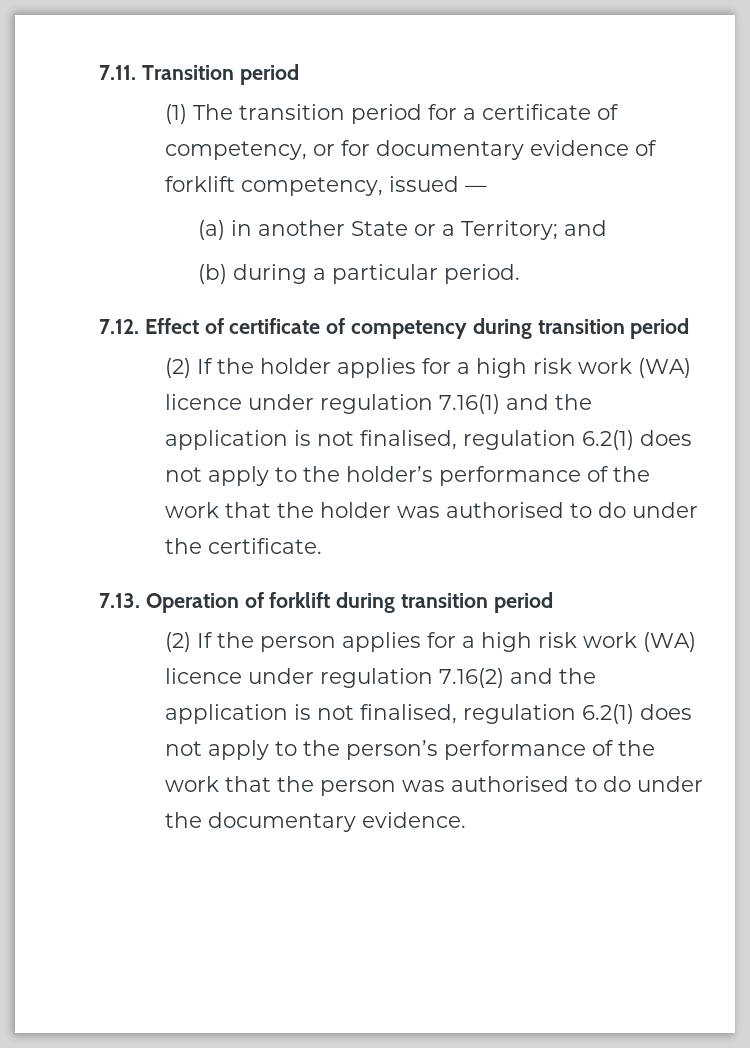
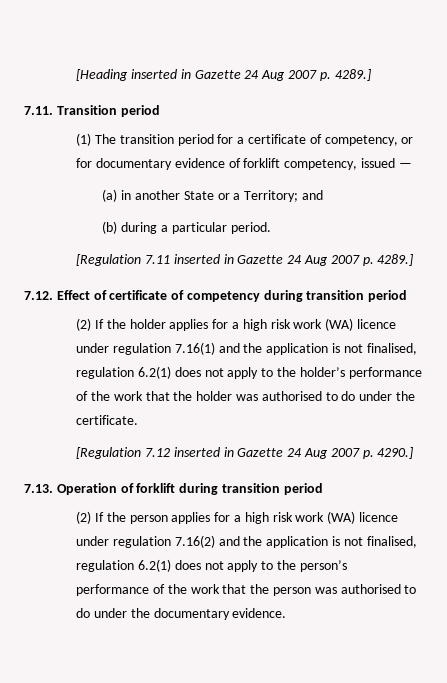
(99, 72) none -> [76,69,371,81] [Heading inserted in Gazette 24 Aug 2007 p. 4289.] //
(521, 274) none -> [76,254,414,266] // [Regulation 7.11 inserted in Gazette 24 Aug 2007 p. 4289.]
(323, 546) none -> [76,447,414,459] // [Regulation 7.12 inserted in Gazette 24 Aug 2007 p. 4290.]

